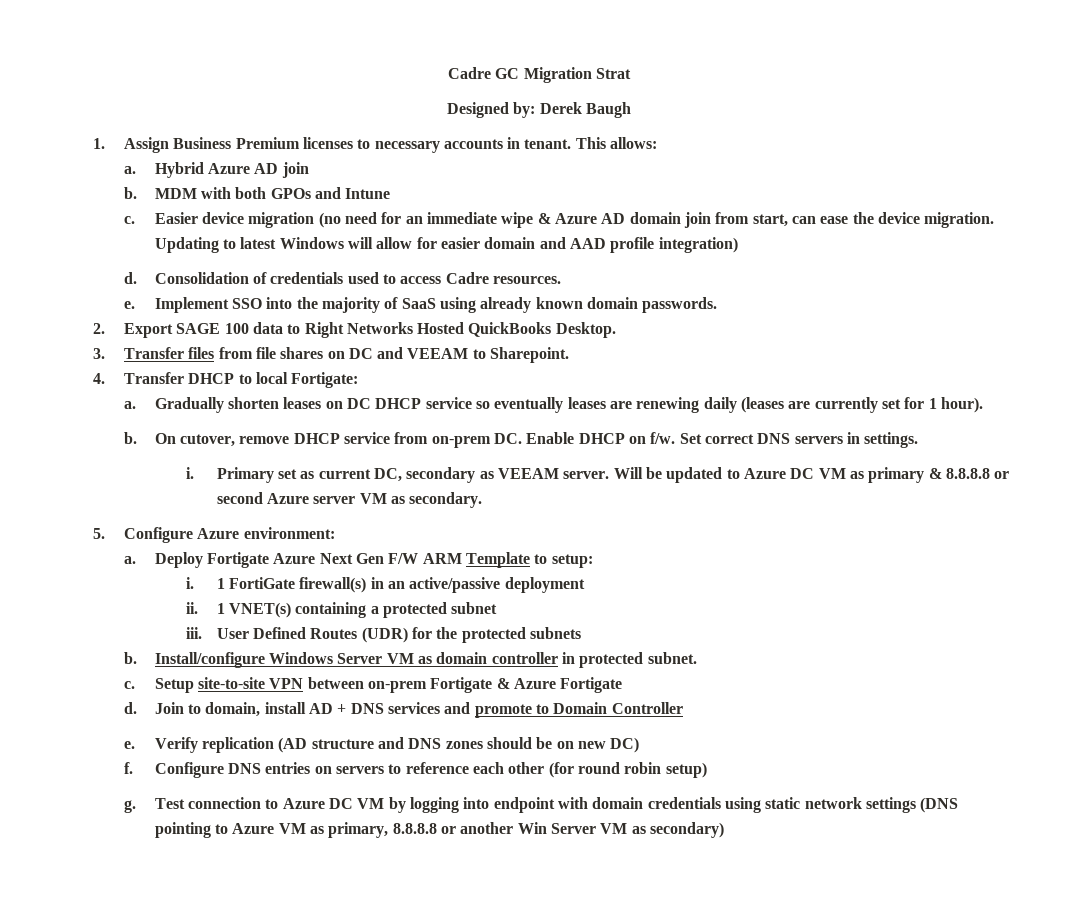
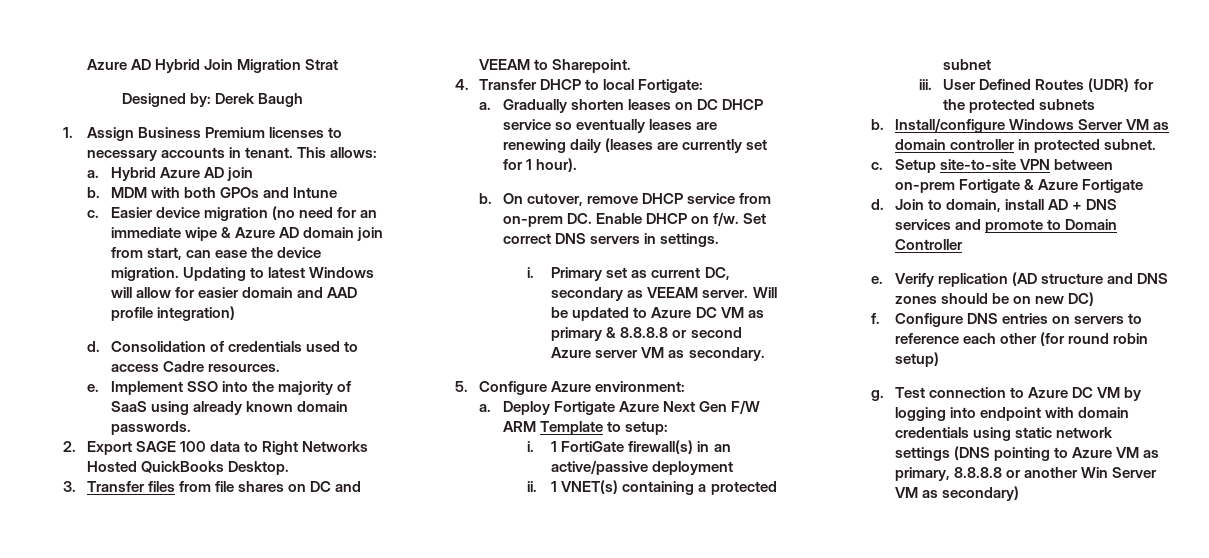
[448,67,520,79] Cadre GC -> [86,59,234,73] Azure AD Hybrid Join

